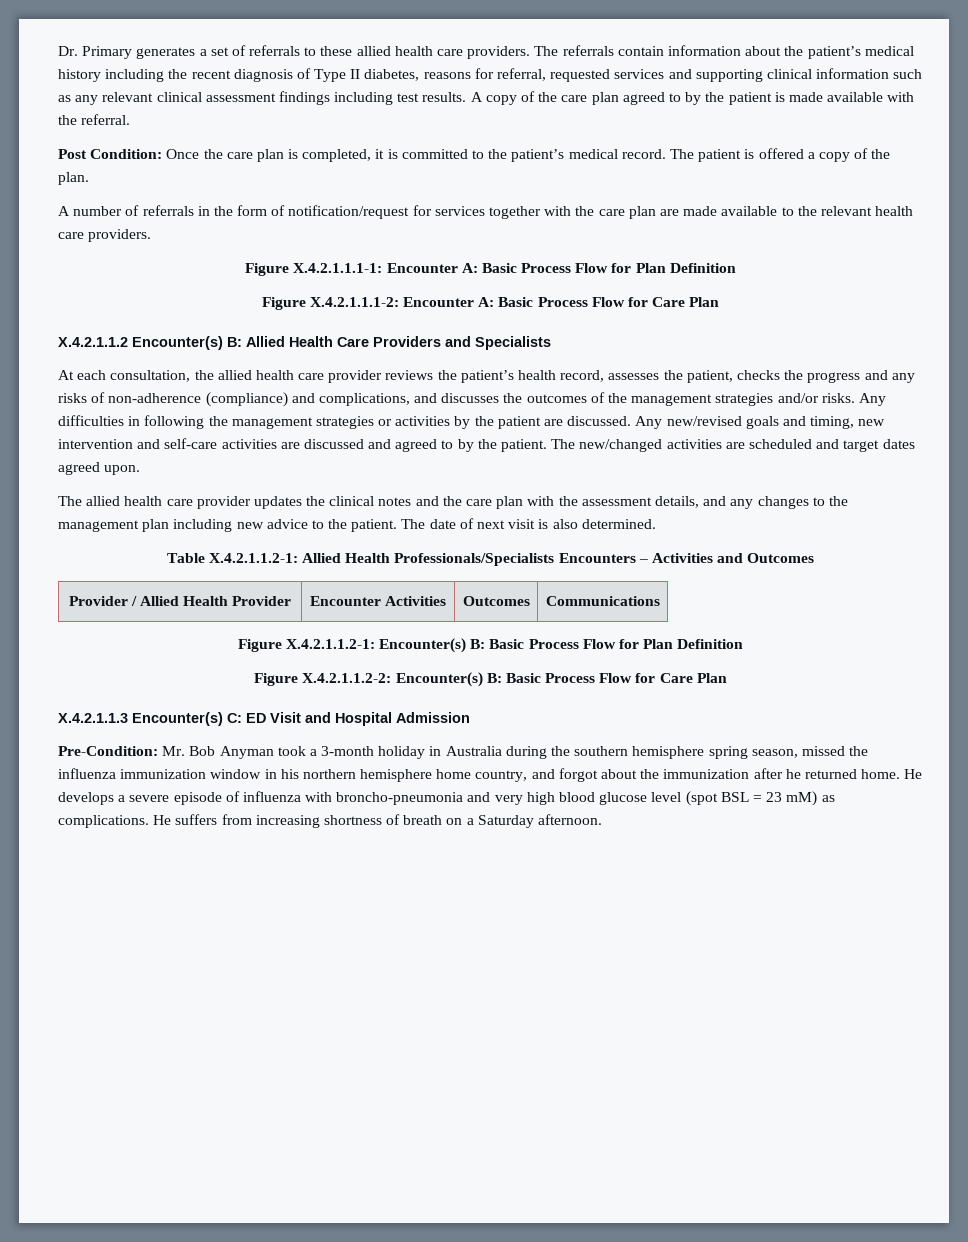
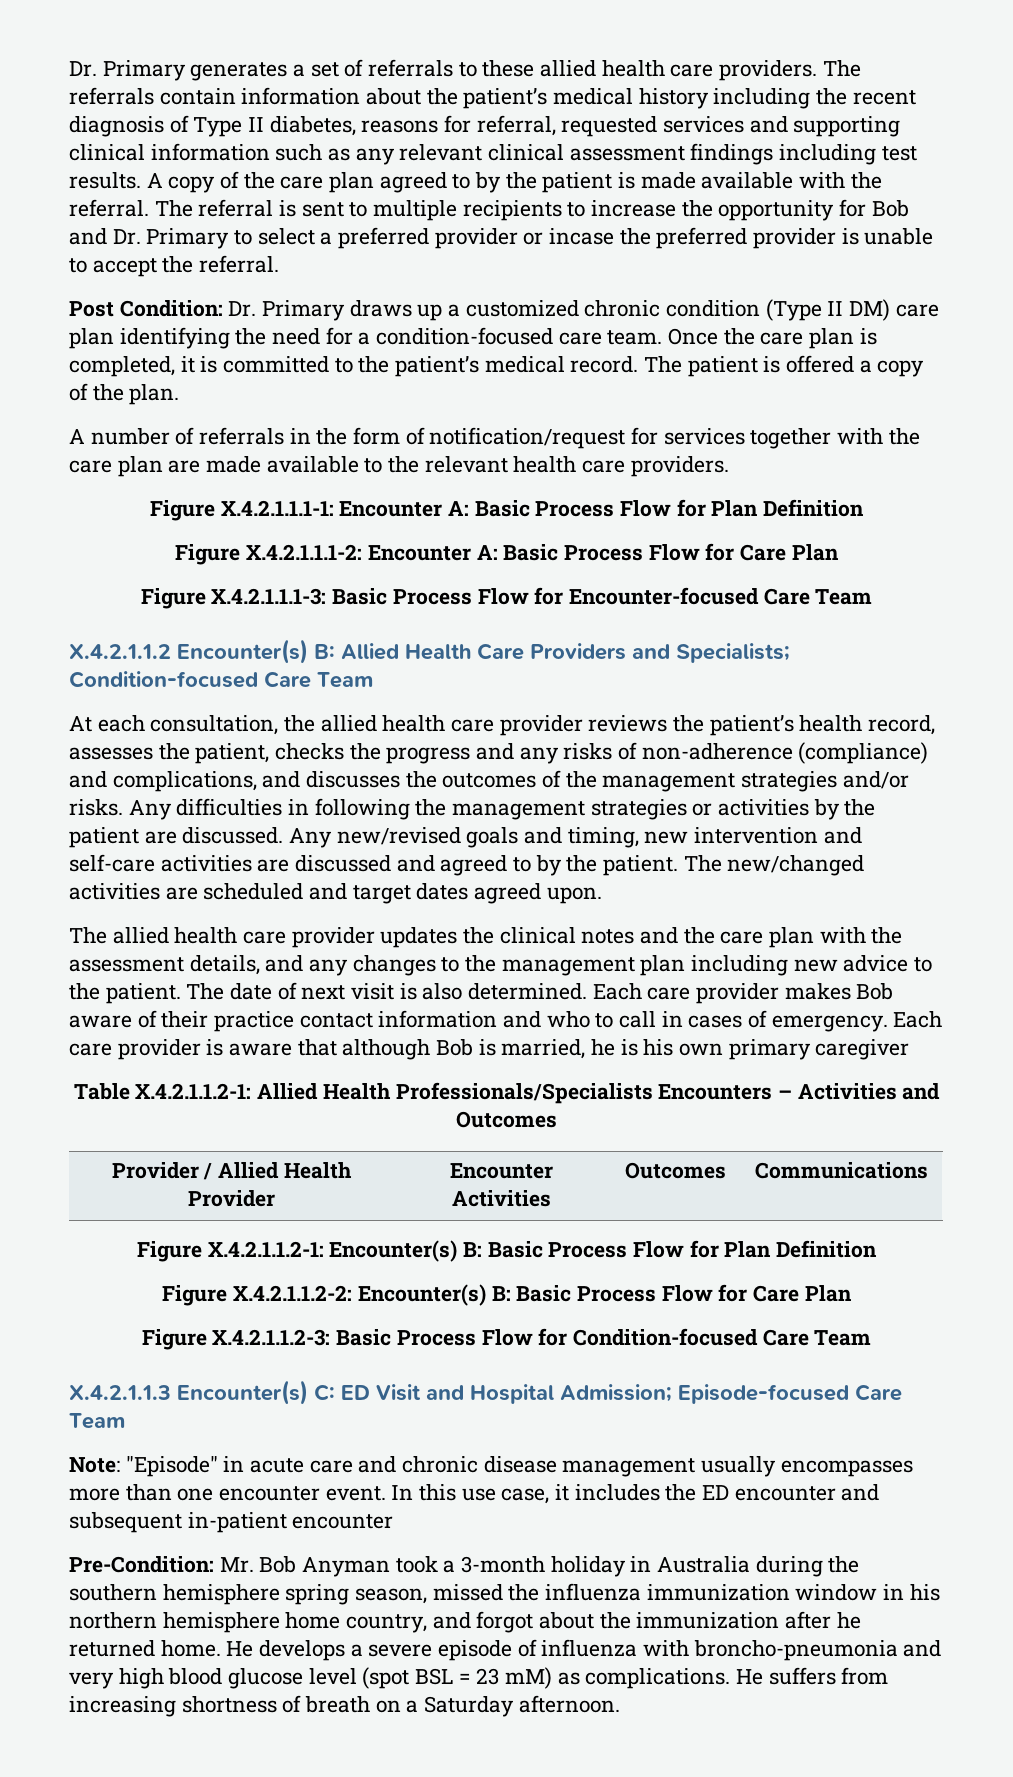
[58,149,163,159] // Post Condition: -> [154,199,909,221] [69,227,934,249] [69,255,280,277] [69,299,939,321] [69,327,663,349] The referral is sent to multiple recipients to increase the opportunity for Bob and Dr. Primary to select a preferred provider or incase the preferred provider is unable to accept the referral. // Post Condition: Dr. Primary draws up a customized chronic condition (Type II DM) care plan identifying the need for a condition-focused care team.
(720, 302) none -> [140,587,873,609] // Figure X.4.2.1.1.1-3: Basic Process Flow for Encounter-focused Care Team
[475,336,551,350] Specialists -> [676,643,790,663] [69,671,373,688] Specialists; Condition-focused Care Team
(656, 524) none -> [592,983,894,1004] [69,1010,943,1032] [69,1039,910,1060] Each care provider makes Bob aware of their practice contact information and who to call in cases of emergency. Each care provider is aware that although Bob is married, he is his own primary caregiver
(727, 678) none -> [141,1328,872,1350] // Figure X.4.2.1.1.2-3: Basic Process Flow for Condition-focused Care Team
[396,712,470,723] Admission -> [560,1384,902,1404] [69,1413,125,1429] [69,1456,913,1477] [69,1484,880,1504] [69,1512,394,1533] Admission; Episode-focused Care Team // Note: "Episode" in acute care and chronic disease management usually encompasses more than one encounter event. In this use case, it includes the ED encounter and subsequent in-patient encounter

